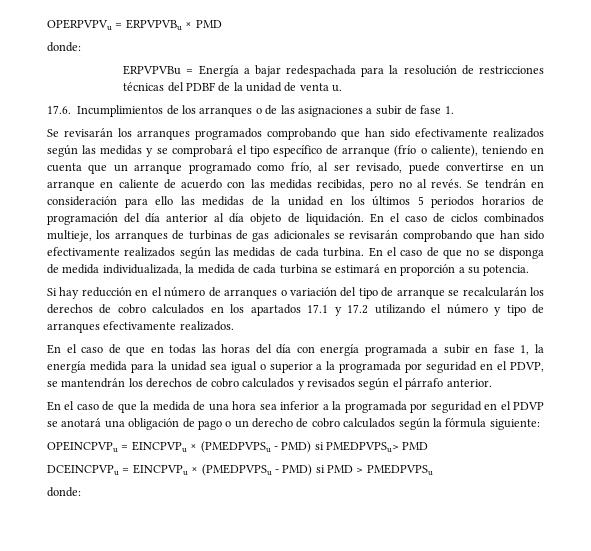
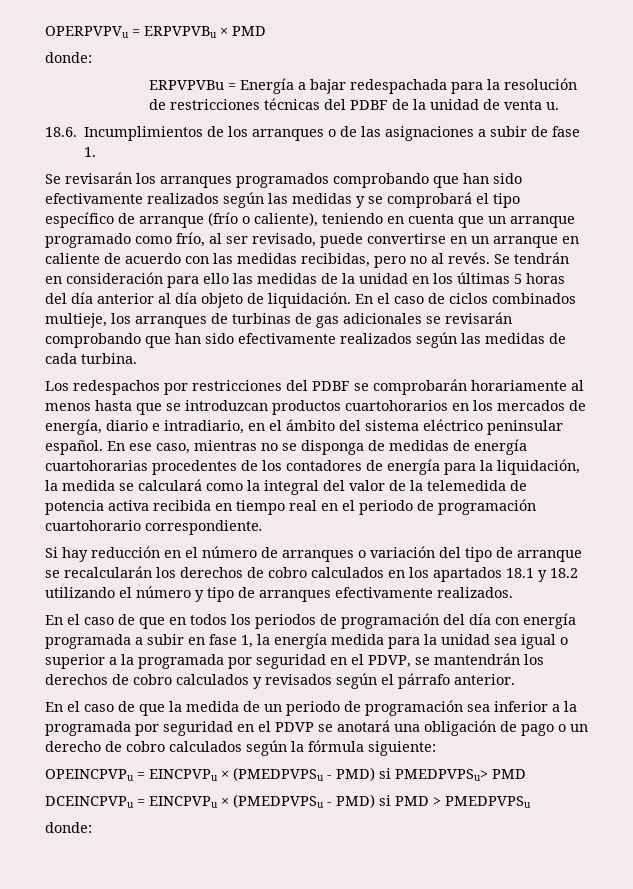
[47,105,71,114] 17.6. -> [45,127,77,137] 18.6.
[372,195,544,208] [47,213,118,225] últimos 5 periodos horarios de programación -> [457,272,565,284] últimas 5 horas
[368,247,544,259] [47,264,530,276] En el caso de que no se disponga de medida individualizada, la medida de cada turbina se estimará en proporción a su potencia. -> [45,379,584,395] [45,400,586,415] [45,419,563,435] [45,439,527,455] [45,459,580,475] [45,479,527,495] [45,499,536,515] [45,520,263,535] // Los redespachos por restricciones del PDBF se comprobarán horariamente al menos hasta que se introduzcan productos cuartohorarios en los mercados de energía, diario e intradiario, en el ámbito del sistema eléctrico peninsular español. En ese caso, mientras no se disponga de medidas de energía cuartohorarias procedentes de los contadores de energía para la liquidación, la medida se calculará como la integral del valor de la telemedida de potencia activa recibida en tiempo real en el periodo de programación cuartohorario correspondiente.
[307,304,369,316] 17.1 y 17.2 -> [506,568,578,582] 18.1 y 18.2
[169,344,251,354] todas las horas -> [190,613,439,629] todos los periodos de programación
[208,401,257,411] una hora -> [264,700,463,716] un periodo de programación

